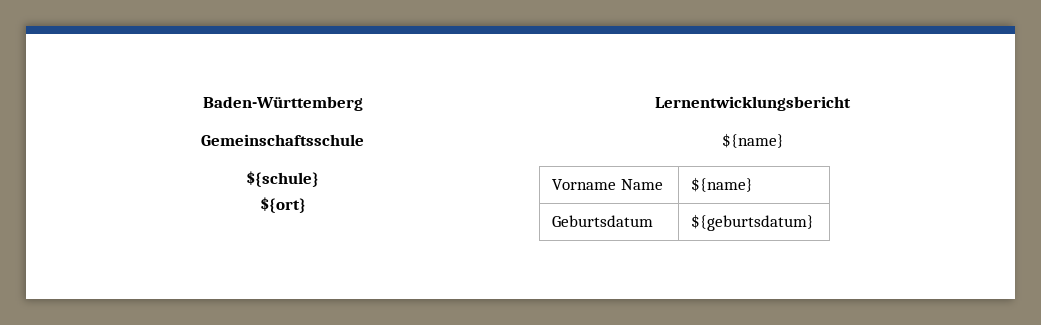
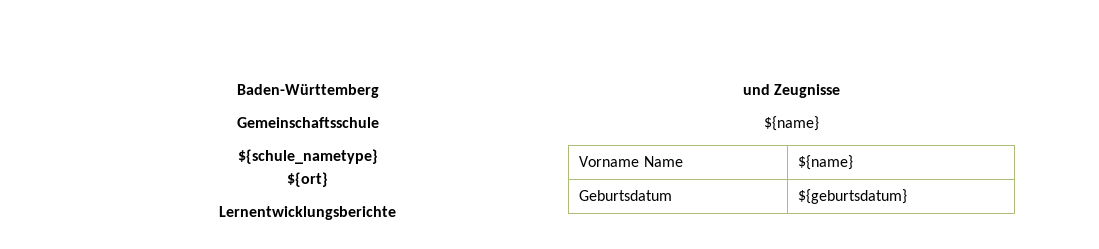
[246,171,319,187] ${schule} -> [237,149,378,164] ${schule_nametype}
[655,96,851,111] Lernentwicklungsbericht -> [219,206,396,220] [742,84,841,98] Lernentwicklungsberichte // und Zeugnisse

